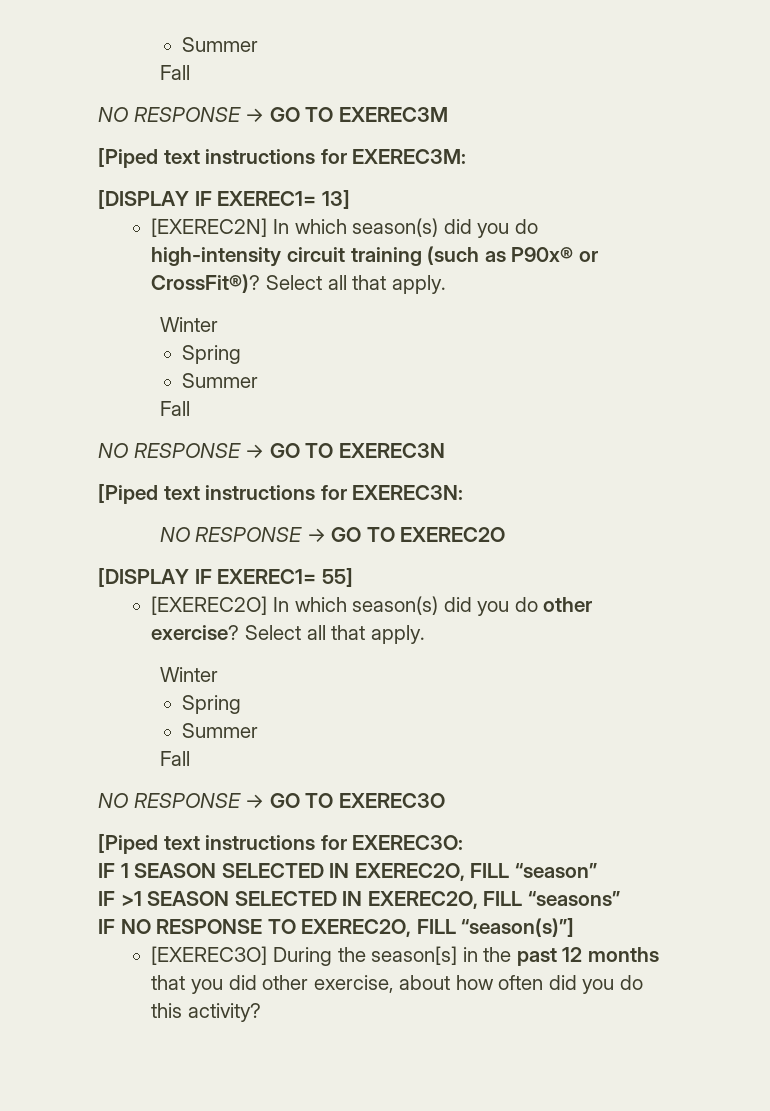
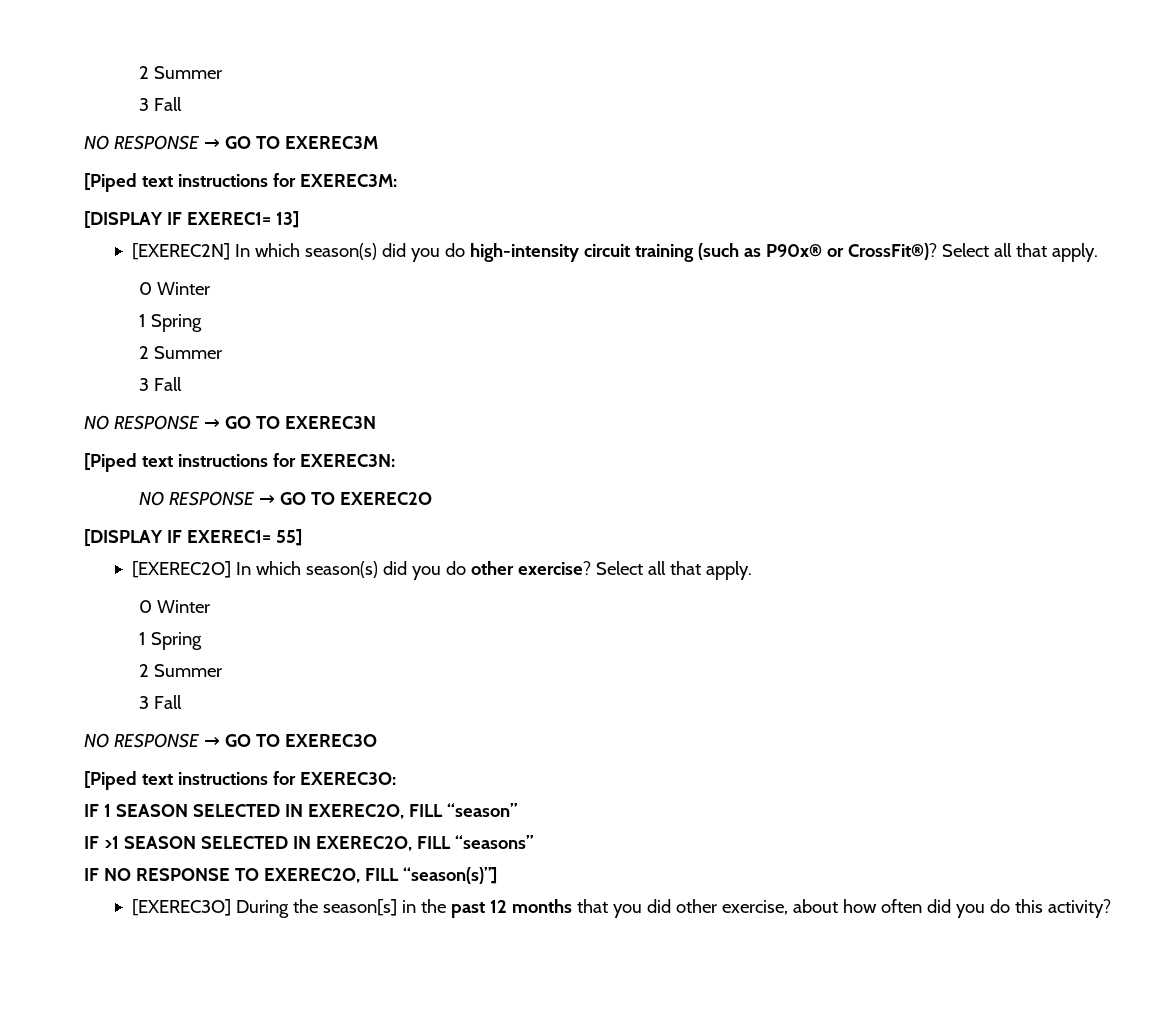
[182,37,259,52] Summer // -> [139,66,223,79] [139,98,150,111] 2 Summer // 3
[159,317,218,332] [182,345,242,364] [182,373,259,388] Winter // Spring // Summer // -> [139,282,211,295] [139,314,203,332] [139,346,223,359] [139,378,150,391] 0 Winter // 1 Spring // 2 Summer // 3
[159,667,218,682] [182,695,242,714] [182,723,259,738] Winter // Spring // Summer // -> [139,600,211,613] [139,632,203,650] [139,664,223,677] [139,696,150,709] 0 Winter // 1 Spring // 2 Summer // 3

